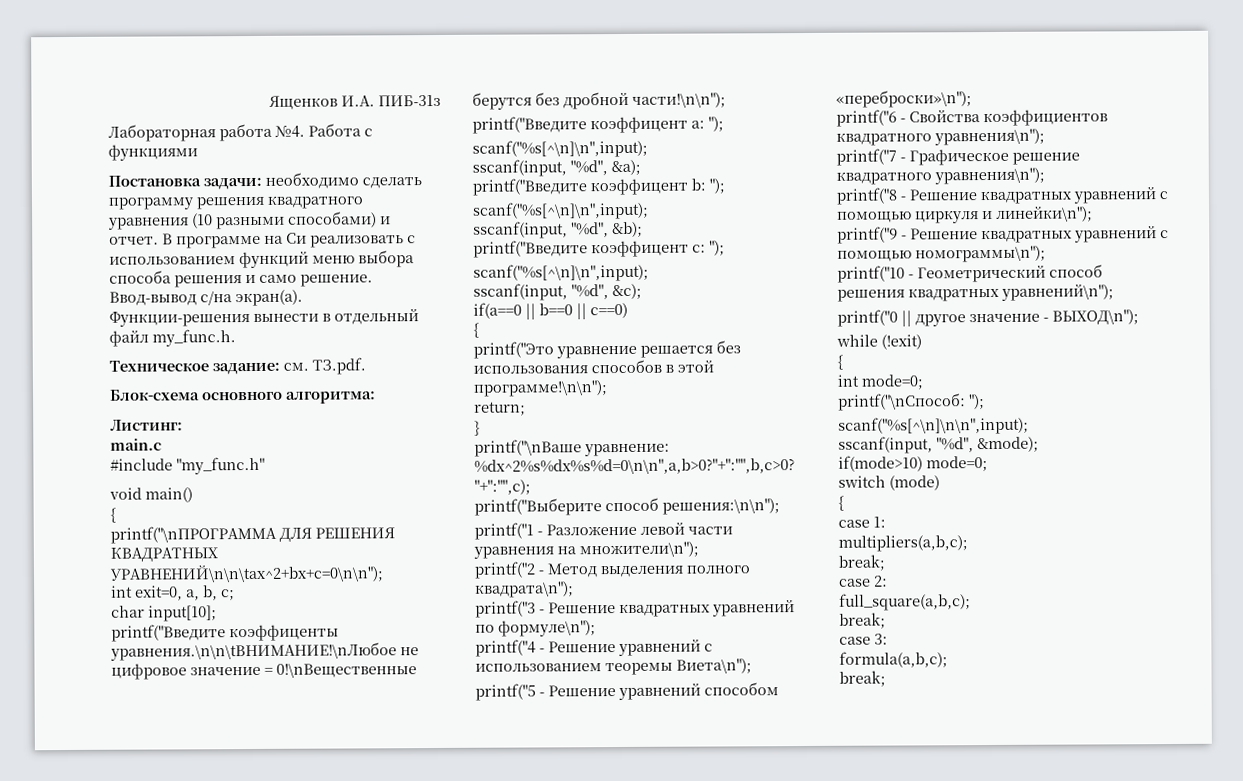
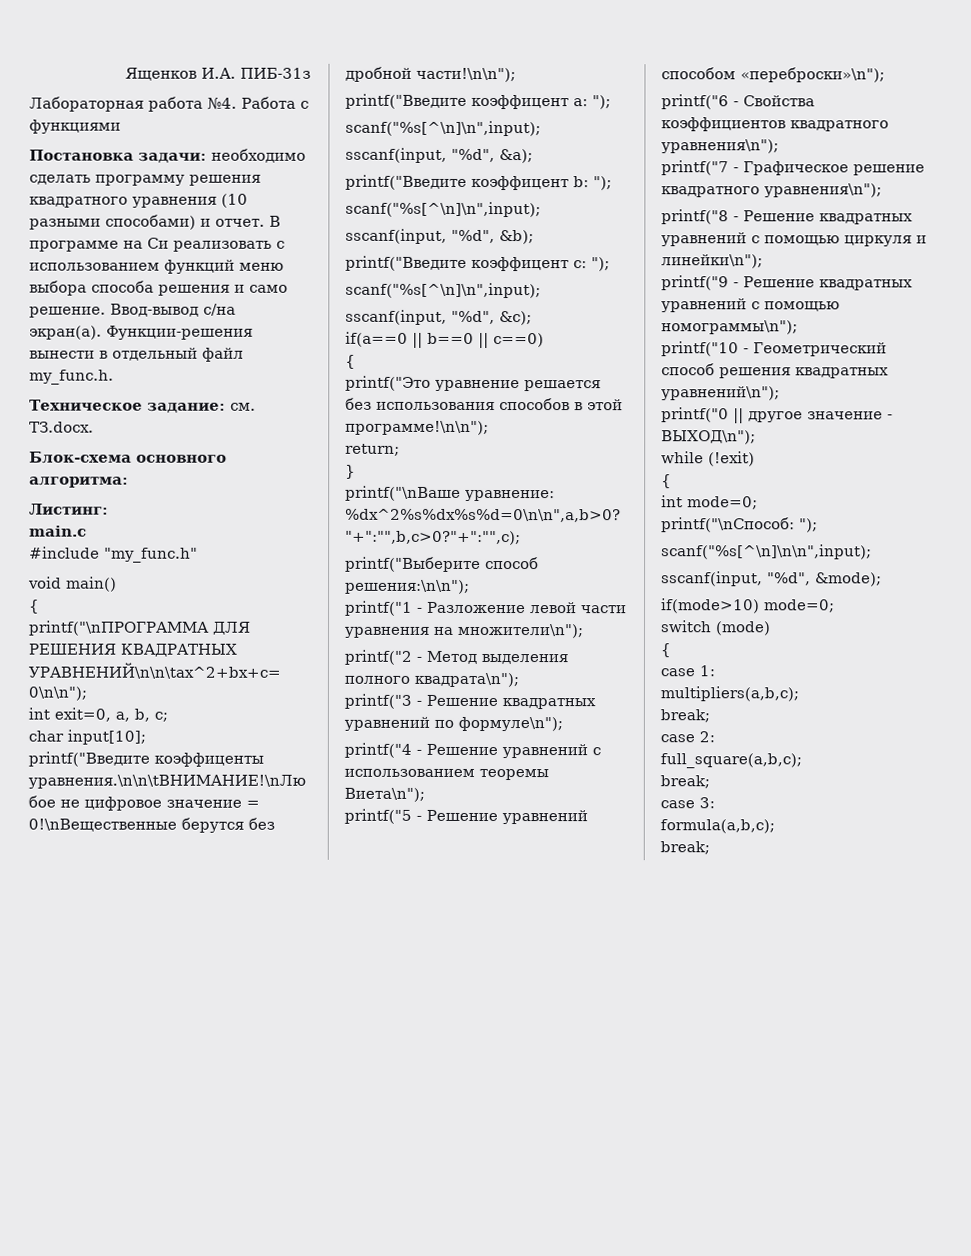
[312,357,366,375] ТЗ.pdf. -> [29,421,94,433] ТЗ.docx.

